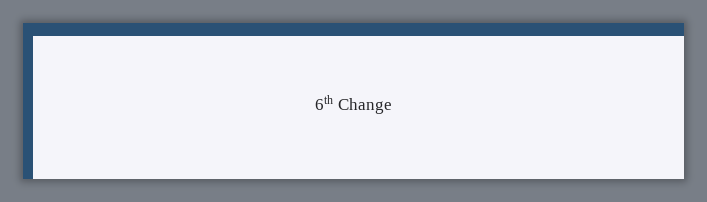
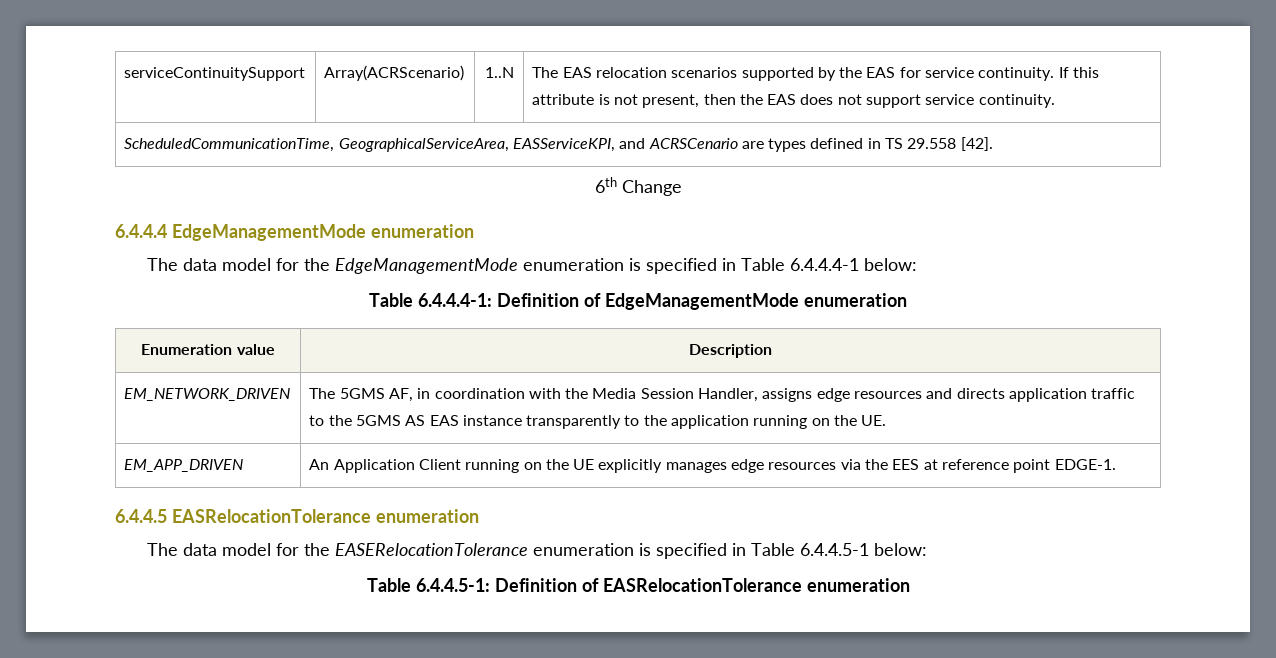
[315,95,392,114] 6th Change -> [124,67,306,81] [324,65,465,81] [484,67,514,78] [532,67,1100,81] [532,94,1055,108] [124,137,993,152] [594,177,682,196] [115,224,474,241] [146,258,917,274] [369,293,907,310] [141,344,275,355] [689,344,772,358] [124,388,291,401] [309,388,1136,402] [309,415,887,429] [124,459,244,472] [309,459,1116,473] [115,509,479,523] [146,543,927,559] [366,578,910,592] serviceContinuitySupport | Array(ACRScenario) | 1..N | The EAS relocation scenarios supported by the EAS for service continuity. If this attribute is not present, then the EAS does not support service continuity. // ScheduledCommunicationTime, GeographicalServiceArea, EASServiceKPI, and ACRSCenario are types defined in TS 29.558 [42]. // 6th Change // 6.4.4.4 EdgeManagementMode enumeration // The data model for the EdgeManagementMode enumeration is specified in Table 6.4.4.4-1 below: // Table 6.4.4.4-1: Definition of EdgeManagementMode enumeration // Enumeration value | Description // EM_NETWORK_DRIVEN | The 5GMS AF, in coordination with the Media Session Handler, assigns edge resources and directs application traffic to the 5GMS AS EAS instance transparently to the application running on the UE. // EM_APP_DRIVEN | An Application Client running on the UE explicitly manages edge resources via the EES at reference point EDGE-1. // 6.4.4.5 EASRelocationTolerance enumeration // The data model for the EASERelocationTolerance enumeration is specified in Table 6.4.4.5-1 below: // Table 6.4.4.5-1: Definition of EASRelocationTolerance enumeration

